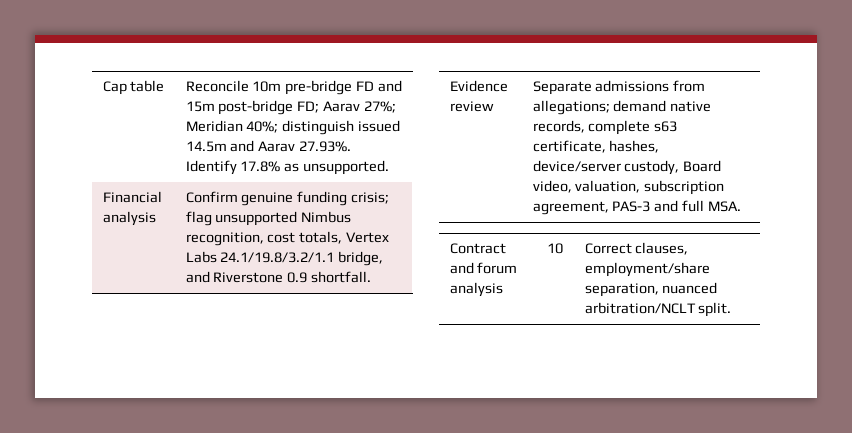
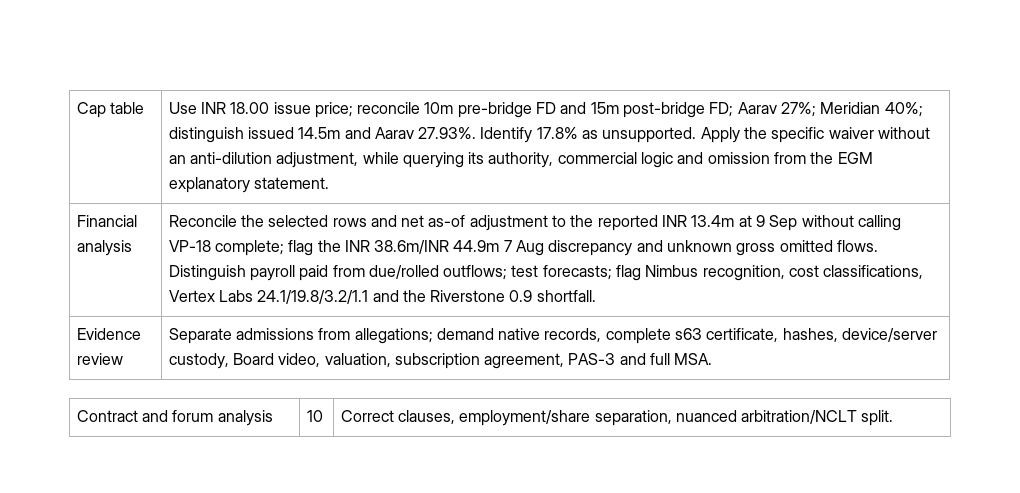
[185,80,249,92] Reconcile -> [168,102,421,118] Use INR 18.00 issue price; reconcile
[102,191,162,203] [102,211,156,226] [185,191,390,206] [185,211,298,226] // Financial analysis | Confirm genuine funding crisis; flag unsupported -> [700,127,931,143] [168,152,873,168] [168,177,329,193] [76,215,137,227] [76,240,132,256] [168,215,902,231] [168,240,879,256] [168,265,642,281] Apply the specific waiver without an anti-dilution adjustment, while querying its authority, commercial logic and omission from the EGM explanatory statement. // Financial analysis | Reconcile the selected rows and net as-of adjustment to the reported INR 13.4m at 9 Sep without calling VP-18 complete; flag the INR 38.6m/INR 44.9m 7 Aug discrepancy and unknown gross omitted flows. Distinguish payroll paid from due/rolled outflows; test forecasts; flag
[299,231,343,244] totals, -> [823,265,924,279] classifications,
[338,251,384,266] [185,271,210,283] bridge, and -> [372,290,426,302] and the

